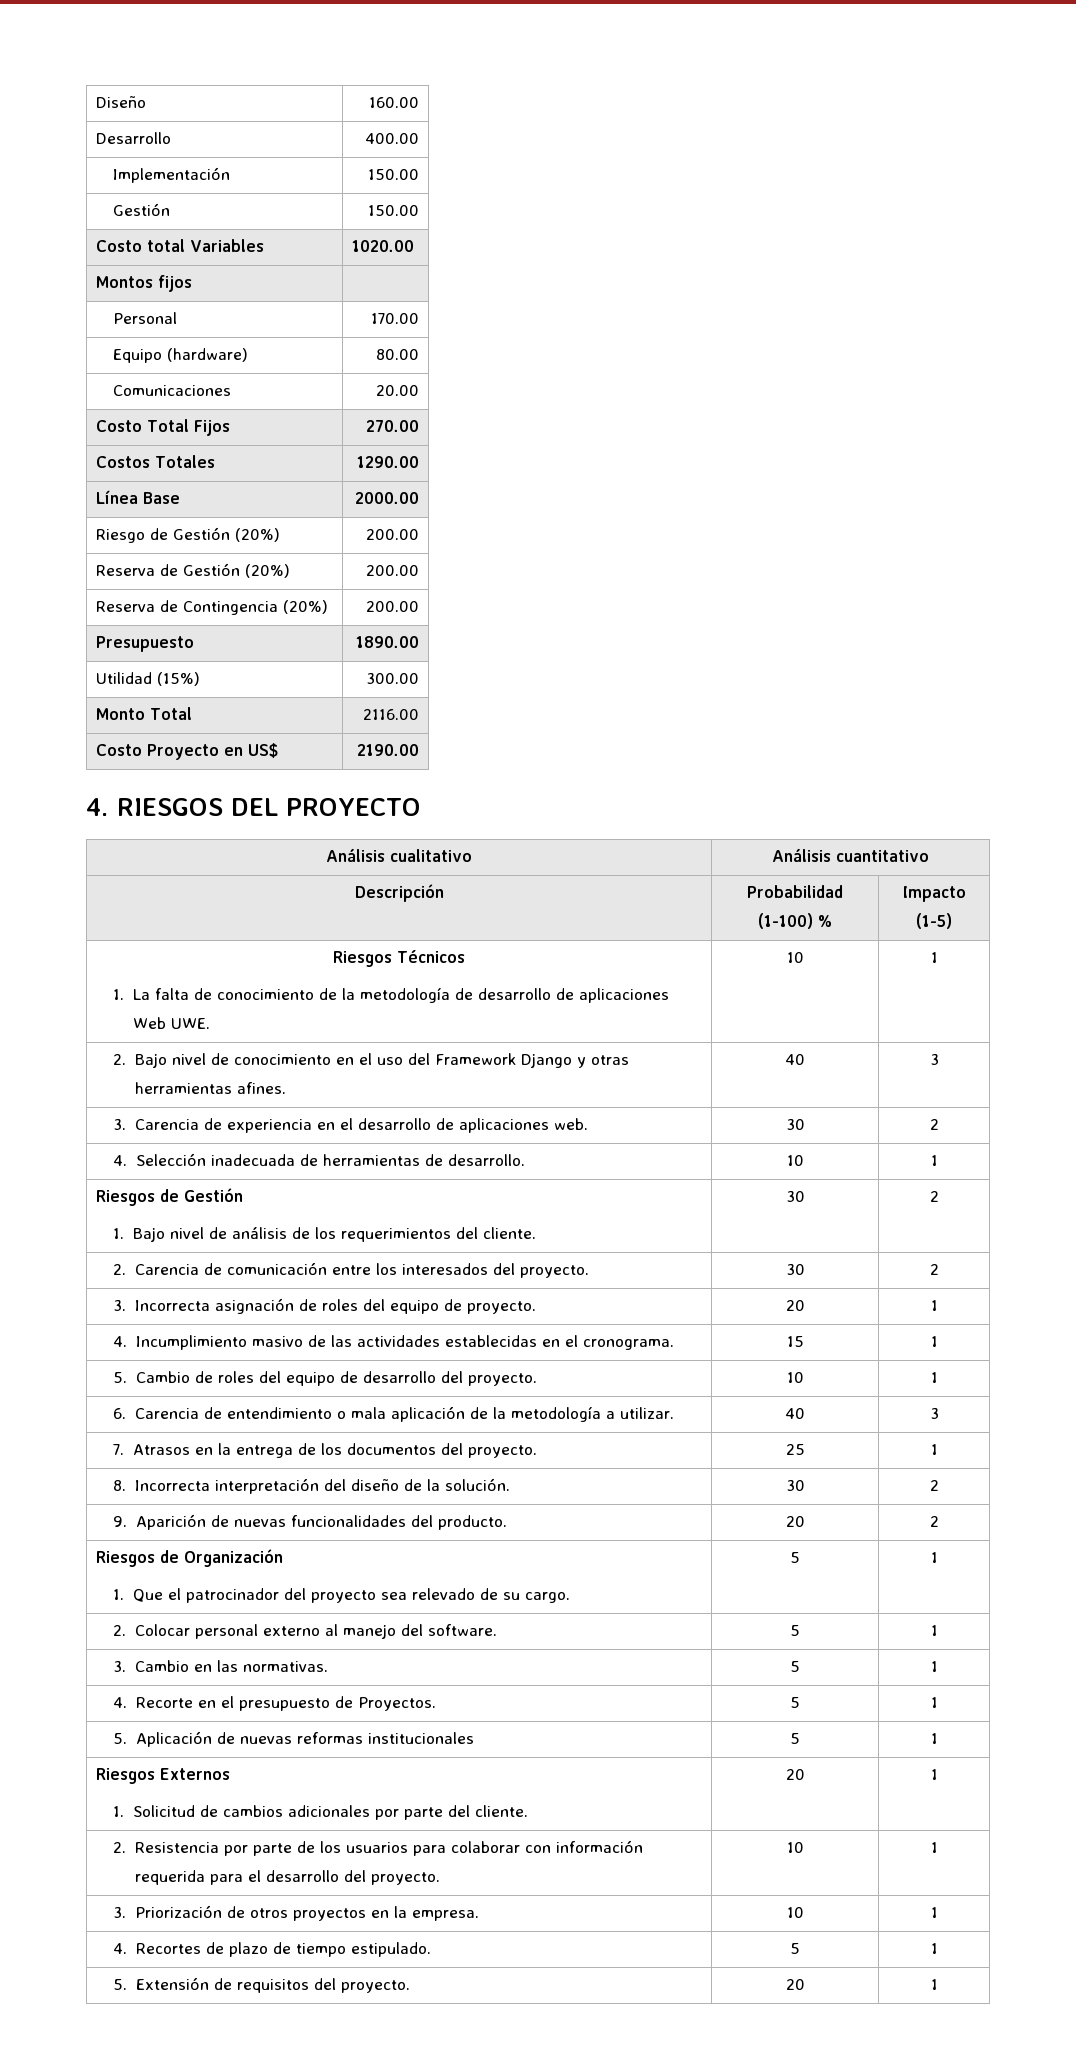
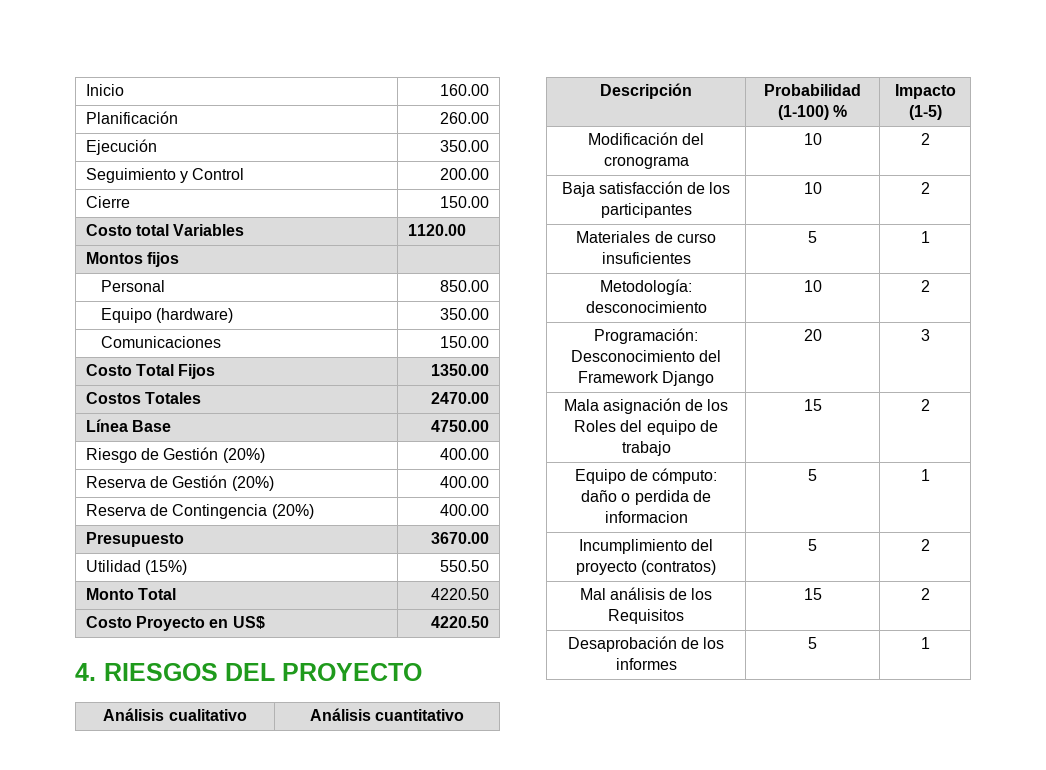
[96,96,147,108] Diseño -> [85,84,124,96] Inicio
[96,132,172,144] [364,133,419,144] [113,167,231,183] [367,169,419,180] [113,203,171,216] Desarrollo | 400.00 // Implementación | 150.00 // Gestión -> [85,111,178,124] [440,112,490,124] [85,139,157,155] [440,140,490,152] [85,168,245,183] [440,168,490,180] [85,196,130,208] Planificación | 260.00 // Ejecución | 350.00 // Seguimiento y Control | 200.00 // Cierre
[352,240,415,252] 1020.00 -> [407,224,466,236] 1120.00
[370,313,419,324] 170.00 -> [440,280,490,292] 850.00
[375,349,419,360] 80.00 -> [440,308,490,320] 350.00
[375,385,419,396] 20.00 -> [440,336,490,348] 150.00
[365,420,419,432] 270.00 -> [431,364,490,376] 1350.00
[356,456,419,468] 1290.00 -> [431,392,490,404] 2470.00
[354,492,419,504] 2000.00 -> [431,420,490,432] 4750.00
[365,529,419,540] 200.00 -> [440,448,490,460] 400.00
[365,565,419,576] 200.00 -> [440,476,490,488] 400.00
[365,601,419,612] 200.00 -> [440,504,490,516] 400.00
[355,636,419,648] 1890.00 -> [431,532,490,544] 3670.00
[365,673,419,684] 300.00 -> [440,560,490,572] 550.50
[362,709,419,720] 2116.00 -> [431,588,490,600] 4220.50
[356,744,419,756] 2190.00 -> [431,616,490,628] 4220.50
[333,950,466,967] [113,987,669,1003] [132,1017,210,1029] [786,952,804,963] [930,952,938,963] [113,1053,629,1068] [134,1082,286,1094] [785,1054,805,1065] [929,1054,939,1065] [113,1118,588,1133] [785,1119,805,1130] [929,1119,939,1130] [113,1153,525,1166] [786,1155,804,1166] [930,1155,938,1166] [96,1188,244,1206] [113,1227,536,1242] [785,1191,805,1202] [929,1191,939,1202] [113,1262,589,1278] [785,1264,805,1275] [929,1264,939,1275] [113,1298,536,1314] [785,1300,805,1311] [930,1300,938,1311] [113,1335,674,1350] [786,1336,804,1347] [930,1336,938,1347] [113,1371,537,1386] [786,1372,804,1383] [930,1372,938,1383] [113,1406,674,1422] [785,1408,805,1419] [929,1408,939,1419] [113,1443,537,1458] [785,1444,805,1455] [930,1444,938,1455] [113,1478,510,1494] [785,1480,805,1491] [929,1480,939,1491] [113,1514,507,1530] [785,1516,805,1527] [929,1516,939,1527] [96,1549,284,1567] [113,1588,570,1603] [790,1552,800,1563] [930,1552,938,1563] [113,1624,497,1639] [790,1625,800,1636] [930,1625,938,1636] [113,1660,328,1672] [790,1661,800,1672] [930,1661,938,1672] [113,1696,436,1711] [790,1697,800,1708] [930,1697,938,1708] [113,1731,474,1747] [790,1733,800,1744] [930,1733,938,1744] [96,1768,231,1784] [113,1805,528,1820] [785,1769,805,1780] [930,1769,938,1780] [113,1840,643,1856] [134,1870,440,1885] [786,1842,804,1853] [930,1842,938,1853] [113,1905,479,1921] [786,1907,804,1918] [930,1907,938,1918] [113,1942,431,1957] [790,1943,800,1954] [930,1943,938,1954] [113,1977,410,1993] [785,1979,805,1990] Riesgos Técnicos // 1. La falta de conocimiento de la metodología de desarrollo de aplicaciones Web UWE. | 10 | 1 // 2. Bajo nivel de conocimiento en el uso del Framework Django y otras herramientas afines. | 40 | 3 // 3. Carencia de experiencia en el desarrollo de aplicaciones web. | 30 | 2 // 4. Selección inadecuada de herramientas de desarrollo. | 10 | 1 // Riesgos de Gestión // 1. Bajo nivel de análisis de los requerimientos del cliente. | 30 | 2 // 2. Carencia de comunicación entre los interesados del proyecto. | 30 | 2 // 3. Incorrecta asignación de roles del equipo de proyecto. | 20 | 1 // 4. Incumplimiento masivo de las actividades establecidas en el cronograma. | 15 | 1 // 5. Cambio de roles del equipo de desarrollo del proyecto. | 10 | 1 // 6. Carencia de entendimiento o mala aplicación de la metodología a utilizar. | 40 | 3 // 7. Atrasos en la entrega de los documentos del proyecto. | 25 | 1 // 8. Incorrecta interpretación del diseño de la solución. | 30 | 2 // 9. Aparición de nuevas funcionalidades del producto. | 20 | 2 // Riesgos de Organización // 1. Que el patrocinador del proyecto sea relevado de su cargo. | 5 | 1 // 2. Colocar personal externo al manejo del software. | 5 | 1 // 3. Cambio en las normativas. | 5 | 1 // 4. Recorte en el presupuesto de Proyectos. | 5 | 1 // 5. Aplicación de nuevas reformas institucionales | 5 | 1 // Riesgos Externos // 1. Solicitud de cambios adicionales por parte del cliente. | 20 | 1 // 2. Resistencia por parte de los usuarios para colaborar con información requerida para el desarrollo del proyecto. | 10 | 1 // 3. Priorización de otros proyectos en la empresa. | 10 | 1 // 4. Recortes de plazo de tiempo estipulado. | 5 | 1 // 5. Extensión de requisitos del proyecto. | 20 -> [587,132,705,145] [603,156,689,169] [803,133,822,145] [920,133,930,145] [561,181,731,197] [600,203,692,218] [803,182,822,194] [920,182,930,194] [576,231,716,243] [601,252,691,264] [808,231,817,243] [920,231,930,243] [600,279,692,295] [585,301,707,313] [803,280,822,292] [920,280,930,292] [594,328,698,344] [570,350,722,362] [577,371,715,386] [803,329,822,341] [920,329,930,341] [563,398,729,414] [574,420,718,435] [621,441,671,456] [803,399,822,411] [920,399,930,411] [574,468,718,484] [581,490,711,505] [604,511,688,523] [808,469,817,481] [920,469,930,481] [578,539,714,554] [575,560,717,575] [808,539,817,551] [920,539,930,551] [579,587,713,600] [608,609,684,624] [803,588,822,600] [920,588,930,600] [567,636,725,652] [615,658,677,670] [808,637,817,649] Modificación del cronograma | 10 | 2 // Baja satisfacción de los participantes | 10 | 2 // Materiales de curso insuficientes | 5 | 1 // Metodología: desconocimiento | 10 | 2 // Programación: Desconocimiento del Framework Django | 20 | 3 // Mala asignación de los Roles del equipo de trabajo | 15 | 2 // Equipo de cómputo: daño o perdida de informacion | 5 | 1 // Incumplimiento del proyecto (contratos) | 5 | 2 // Mal análisis de los Requisitos | 15 | 2 // Desaprobación de los informes | 5

